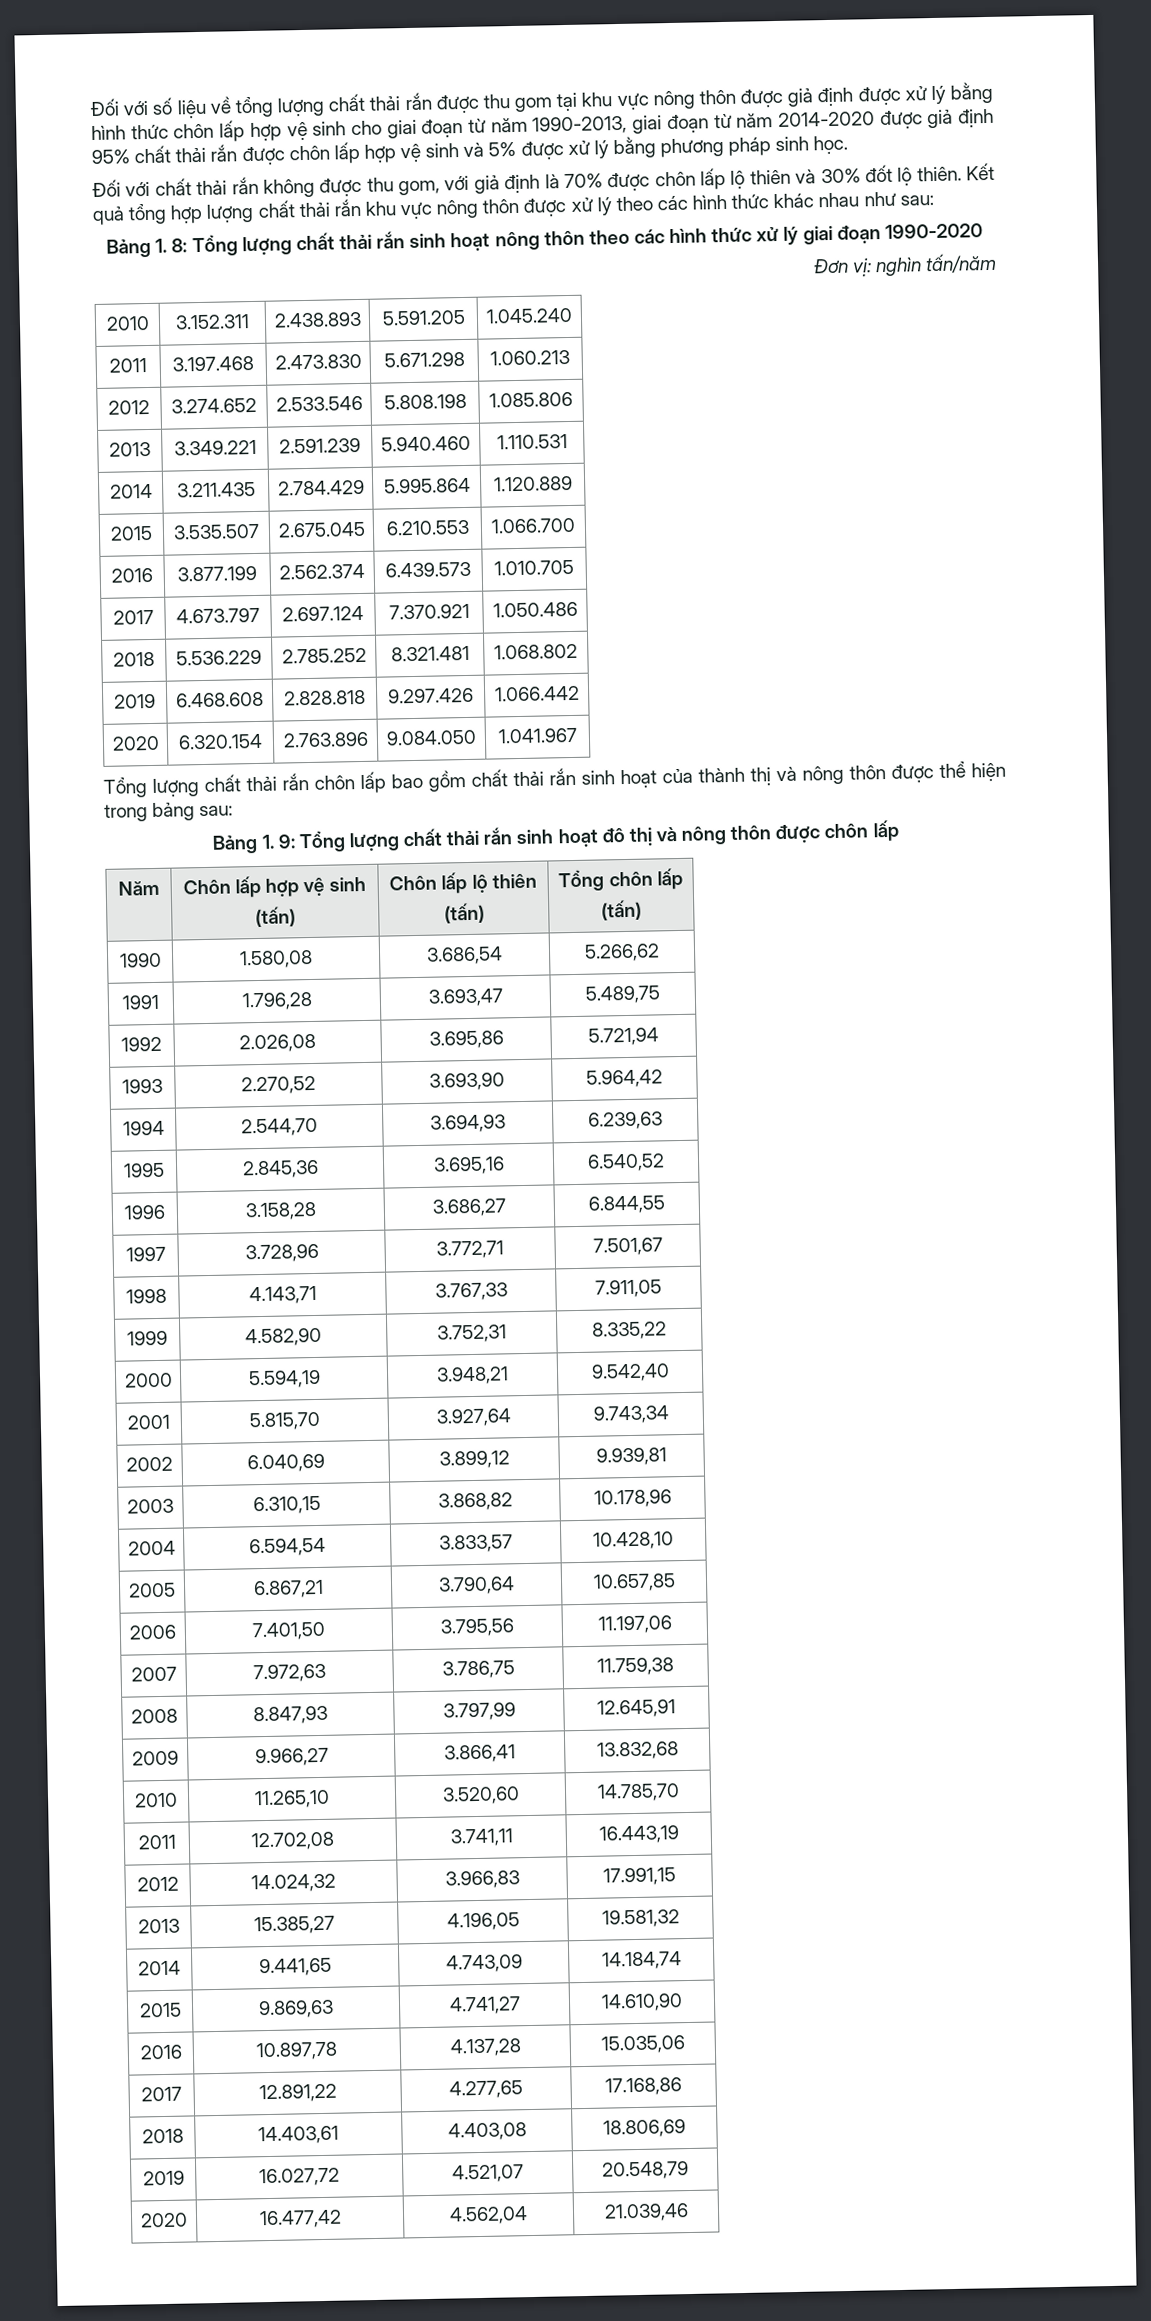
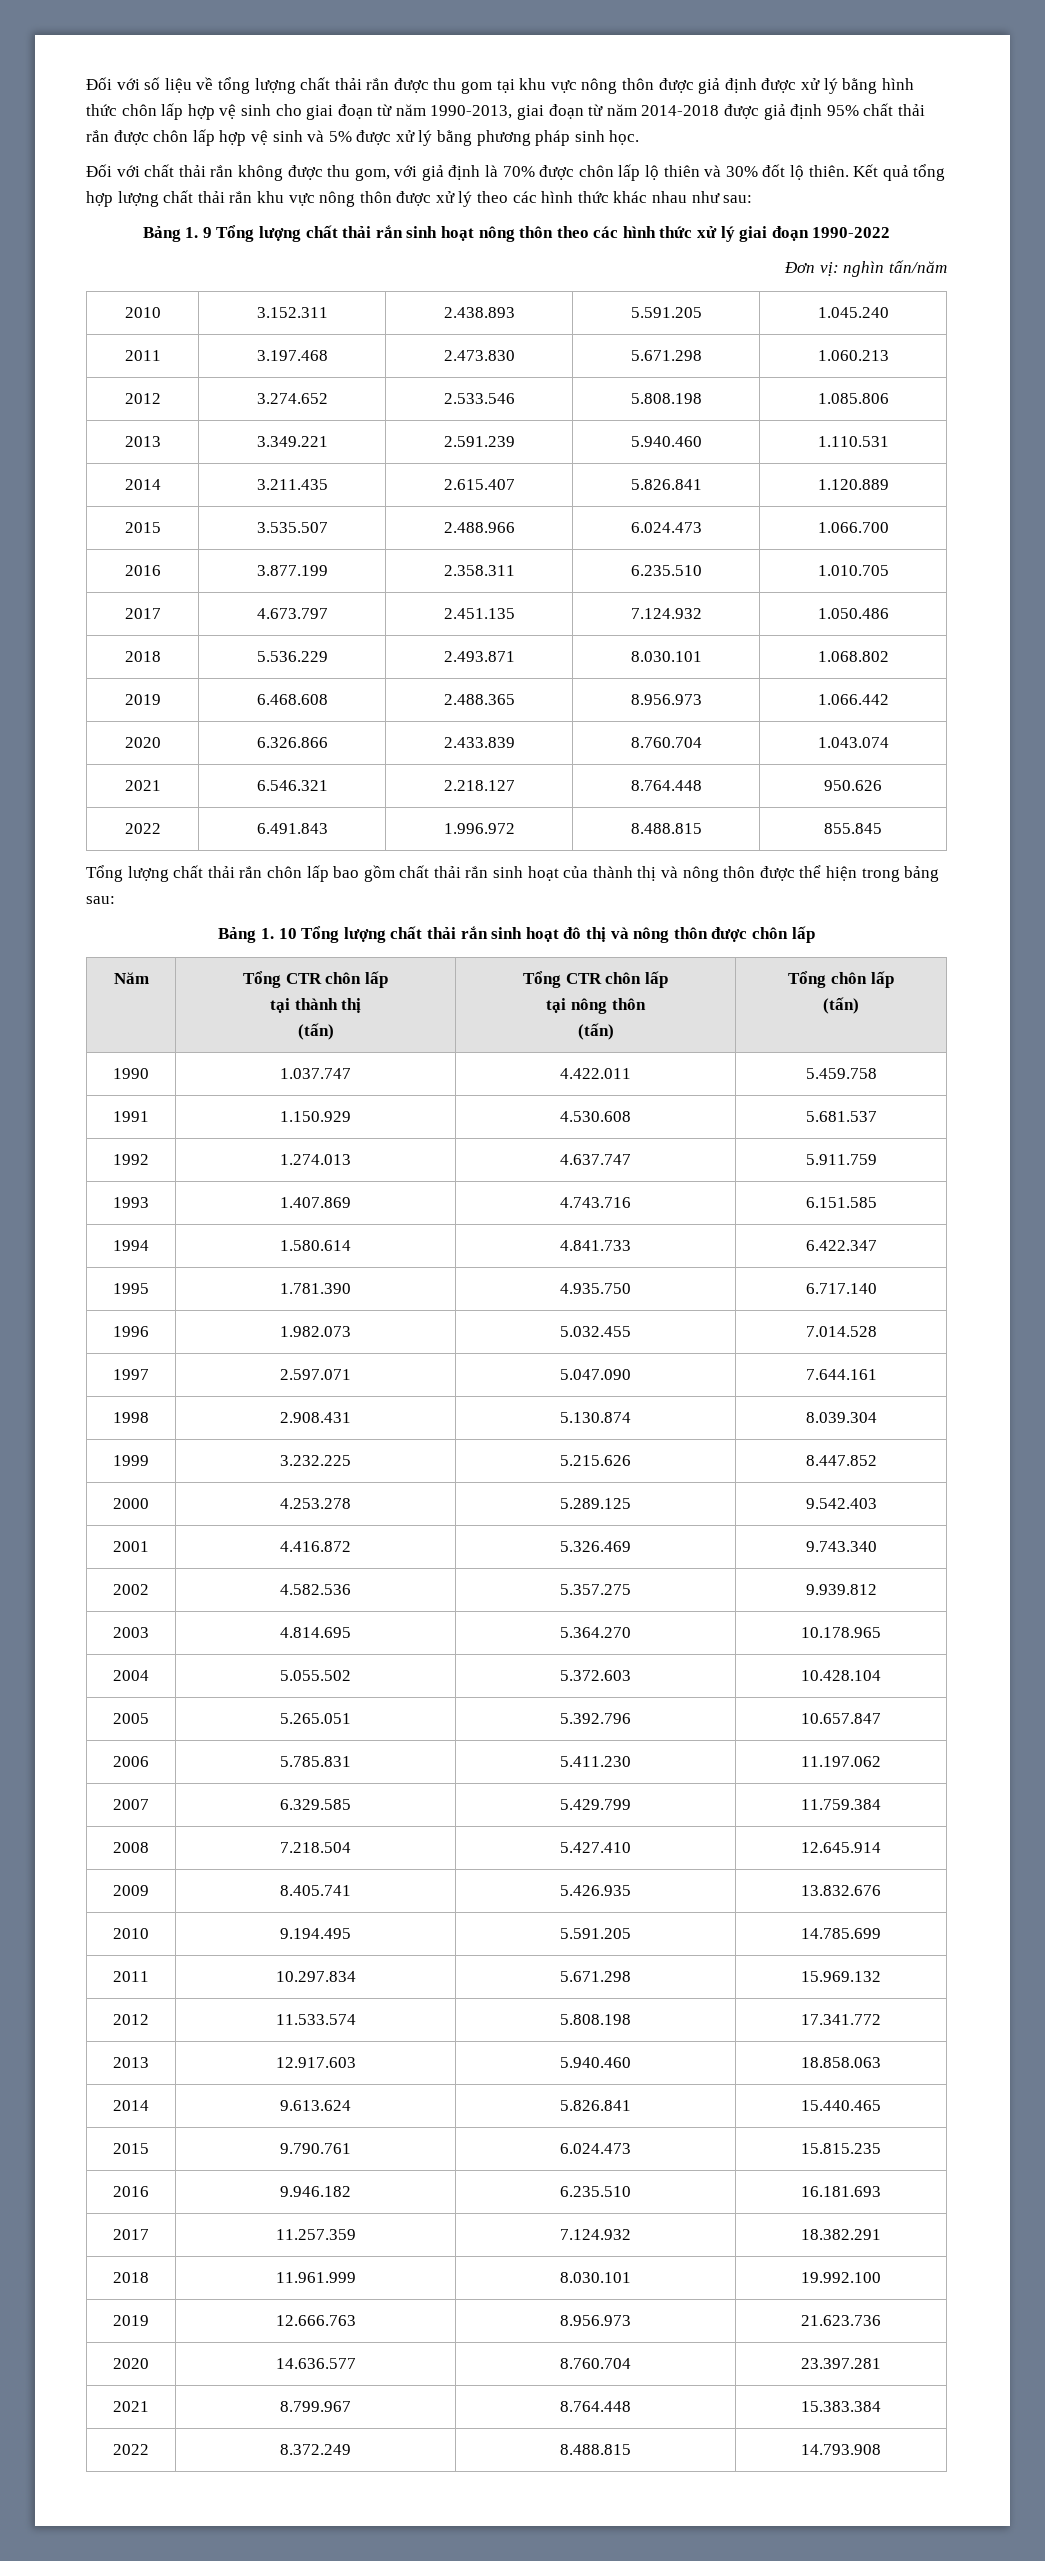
[777,111,875,127] 2014-2020 -> [641,105,720,116] 2014-2018
[171,238,188,253] 8: -> [202,227,212,238] 9
[884,223,983,239] 1990-2020 -> [812,227,891,238] 1990-2022
[277,479,365,496] [383,477,471,494] 2.784.429 | 5.995.864 -> [443,479,515,490] [630,479,702,490] 2.615.407 | 5.826.841
[277,521,366,538] [385,519,470,536] 2.675.045 | 6.210.553 -> [443,522,515,533] [630,522,702,533] 2.488.966 | 6.024.473
[279,563,365,580] [385,561,471,578] 2.562.374 | 6.439.573 -> [443,565,515,576] [630,565,702,576] 2.358.311 | 6.235.510
[282,605,364,622] [388,603,470,620] 2.697.124 | 7.370.921 -> [443,608,515,619] [630,608,702,619] 2.451.135 | 7.124.932
[281,647,367,664] [390,645,470,662] 2.785.252 | 8.321.481 -> [443,651,515,662] [630,651,702,662] 2.493.871 | 8.030.101
[284,689,366,706] [388,687,474,704] 2.828.818 | 9.297.426 -> [443,694,515,705] [630,694,702,705] 2.488.365 | 8.956.973
[178,733,263,750] [282,731,369,748] [386,729,477,746] [497,727,578,744] 6.320.154 | 2.763.896 | 9.084.050 | 1.041.967 -> [256,737,328,748] [443,737,515,748] [630,737,702,748] [817,737,889,748] [124,780,161,791] [256,780,328,791] [443,780,515,791] [630,780,702,791] [824,780,882,791] [124,823,161,834] [256,823,328,834] [443,823,515,834] [630,823,702,834] [824,823,882,834] 6.326.866 | 2.433.839 | 8.760.704 | 1.043.074 // 2021 | 6.546.321 | 2.218.127 | 8.764.448 | 950.626 // 2022 | 6.491.843 | 1.996.972 | 8.488.815 | 855.845
[277,834,296,849] 9: -> [278,928,297,939] 10
[182,875,367,898] [255,906,296,928] [389,872,537,894] Chôn lấp hợp vệ sinh // (tấn) | Chôn lấp lộ thiên -> [243,971,388,988] [269,998,362,1013] [297,1023,334,1040] [523,971,668,988] [546,998,646,1014] Tổng CTR chôn lấp // tại thành thị // (tấn) | Tổng CTR chôn lấp // tại nông thôn
[239,949,313,969] [426,946,503,965] [584,943,660,962] [122,994,160,1010] [241,991,313,1011] [427,988,504,1007] [585,985,661,1004] [121,1036,162,1052] [239,1033,316,1053] [428,1030,504,1049] [588,1027,659,1046] [122,1078,163,1094] [241,1075,316,1095] [429,1072,505,1091] [586,1069,663,1088] [122,1120,165,1136] [241,1117,318,1137] [430,1114,506,1133] [588,1111,663,1130] [123,1162,165,1178] [241,1159,319,1179] [432,1156,505,1175] [587,1153,665,1172] [124,1204,166,1220] [245,1201,317,1221] [432,1198,507,1217] [588,1195,666,1214] [125,1246,166,1262] [244,1243,319,1263] [436,1240,504,1259] [592,1237,663,1256] [126,1288,167,1304] [248,1285,317,1305] [434,1282,508,1301] [595,1279,662,1298] [127,1330,168,1346] [245,1327,322,1347] [437,1324,507,1343] [592,1321,667,1340] [123,1372,173,1388] [247,1369,321,1389] [436,1366,509,1385] [590,1363,670,1382] [127,1414,171,1430] [249,1411,321,1431] [435,1408,512,1427] [592,1405,669,1424] [126,1456,173,1472] [246,1453,325,1473] [438,1450,510,1469] [596,1447,667,1466] [127,1498,174,1514] [252,1495,321,1515] [437,1492,513,1511] [593,1489,672,1508] [127,1540,176,1556] [249,1537,326,1557] [439,1534,513,1553] [593,1531,674,1550] [128,1582,176,1598] [252,1579,324,1599] [438,1576,515,1595] [592,1573,676,1592] [129,1624,177,1640] [252,1621,326,1641] [440,1618,515,1637] [597,1615,672,1634] [130,1666,177,1682] [253,1663,326,1683] [441,1660,515,1679] [597,1657,674,1676] [131,1708,178,1724] [253,1705,328,1725] [442,1702,516,1721] [597,1699,676,1718] [132,1750,179,1766] [254,1747,329,1767] [444,1744,516,1763] [596,1741,679,1760] [134,1792,178,1808] [254,1789,330,1809] [441,1786,520,1805] [596,1783,680,1802] [137,1834,177,1850] [251,1831,335,1851] [449,1828,514,1847] [598,1825,679,1844] [136,1876,179,1892] [251,1873,336,1893] [444,1870,520,1889] [603,1867,676,1886] [137,1918,180,1934] [254,1915,335,1935] [446,1912,520,1931] [601,1909,680,1928] [138,1960,181,1976] [259,1957,332,1977] [445,1954,523,1973] [601,1951,682,1970] [138,2002,182,2018] [258,1999,334,2019] [448,1996,521,2015] [601,1993,683,2012] [139,2044,183,2060] [256,2041,338,2061] [449,2038,522,2057] [600,2035,685,2054] [141,2086,182,2102] [258,2083,337,2103] [449,2080,523,2099] [605,2077,682,2096] [141,2128,184,2144] [258,2125,339,2145] [447,2122,527,2141] [603,2119,686,2138] [142,2170,185,2186] [259,2167,340,2187] [452,2164,524,2183] [602,2161,689,2180] [140,2212,188,2228] [258,2209,342,2229] [449,2206,528,2225] [603,2203,689,2222] 1.580,08 | 3.686,54 | 5.266,62 // 1991 | 1.796,28 | 3.693,47 | 5.489,75 // 1992 | 2.026,08 | 3.695,86 | 5.721,94 // 1993 | 2.270,52 | 3.693,90 | 5.964,42 // 1994 | 2.544,70 | 3.694,93 | 6.239,63 // 1995 | 2.845,36 | 3.695,16 | 6.540,52 // 1996 | 3.158,28 | 3.686,27 | 6.844,55 // 1997 | 3.728,96 | 3.772,71 | 7.501,67 // 1998 | 4.143,71 | 3.767,33 | 7.911,05 // 1999 | 4.582,90 | 3.752,31 | 8.335,22 // 2000 | 5.594,19 | 3.948,21 | 9.542,40 // 2001 | 5.815,70 | 3.927,64 | 9.743,34 // 2002 | 6.040,69 | 3.899,12 | 9.939,81 // 2003 | 6.310,15 | 3.868,82 | 10.178,96 // 2004 | 6.594,54 | 3.833,57 | 10.428,10 // 2005 | 6.867,21 | 3.790,64 | 10.657,85 // 2006 | 7.401,50 | 3.795,56 | 11.197,06 // 2007 | 7.972,63 | 3.786,75 | 11.759,38 // 2008 | 8.847,93 | 3.797,99 | 12.645,91 // 2009 | 9.966,27 | 3.866,41 | 13.832,68 // 2010 | 11.265,10 | 3.520,60 | 14.785,70 // 2011 | 12.702,08 | 3.741,11 | 16.443,19 // 2012 | 14.024,32 | 3.966,83 | 17.991,15 // 2013 | 15.385,27 | 4.196,05 | 19.581,32 // 2014 | 9.441,65 | 4.743,09 | 14.184,74 // 2015 | 9.869,63 | 4.741,27 | 14.610,90 // 2016 | 10.897,78 | 4.137,28 | 15.035,06 // 2017 | 12.891,22 | 4.277,65 | 17.168,86 // 2018 | 14.403,61 | 4.403,08 | 18.806,69 // 2019 | 16.027,72 | 4.521,07 | 20.548,79 // 2020 | 16.477,42 | 4.562,04 | 21.039,46 -> [280,1068,351,1079] [560,1068,631,1079] [805,1068,877,1079] [113,1111,149,1122] [280,1111,351,1122] [560,1111,631,1122] [805,1111,877,1122] [113,1154,149,1165] [280,1154,351,1165] [560,1154,631,1165] [805,1154,877,1165] [113,1197,149,1208] [280,1197,351,1208] [560,1197,631,1208] [805,1197,877,1208] [113,1240,149,1251] [280,1240,351,1251] [560,1240,631,1251] [805,1240,877,1251] [113,1283,149,1294] [280,1283,351,1294] [560,1283,631,1294] [805,1283,877,1294] [113,1326,149,1337] [280,1326,351,1337] [560,1326,631,1337] [805,1326,877,1337] [113,1369,149,1380] [280,1369,351,1380] [560,1369,631,1380] [805,1369,877,1380] [113,1412,149,1423] [280,1412,351,1423] [560,1412,631,1423] [805,1412,877,1423] [113,1455,149,1466] [280,1455,351,1466] [560,1455,631,1466] [805,1455,877,1466] [113,1498,149,1509] [280,1498,351,1509] [560,1498,631,1509] [805,1498,877,1509] [113,1541,149,1552] [280,1541,351,1552] [560,1541,631,1552] [805,1541,877,1552] [113,1584,149,1595] [280,1584,351,1595] [560,1584,631,1595] [805,1584,877,1595] [113,1627,149,1638] [280,1627,351,1638] [560,1627,631,1638] [801,1627,881,1638] [113,1670,149,1681] [280,1670,351,1681] [560,1670,631,1681] [801,1670,881,1681] [113,1713,149,1724] [280,1713,351,1724] [560,1713,631,1724] [801,1713,881,1724] [113,1756,149,1767] [280,1756,351,1767] [560,1756,631,1767] [801,1756,881,1767] [113,1799,149,1810] [280,1799,351,1810] [560,1799,631,1810] [801,1799,881,1810] [113,1842,149,1853] [280,1842,351,1853] [560,1842,631,1853] [801,1842,881,1853] [113,1885,149,1896] [280,1885,351,1896] [560,1885,631,1896] [801,1885,881,1896] [113,1928,149,1939] [280,1928,351,1939] [560,1928,631,1939] [801,1928,881,1939] [113,1971,149,1982] [275,1971,356,1982] [560,1971,631,1982] [801,1971,881,1982] [113,2014,149,2025] [275,2014,356,2025] [560,2014,631,2025] [801,2014,881,2025] [113,2057,149,2068] [275,2057,356,2068] [560,2057,631,2068] [801,2057,881,2068] [113,2100,149,2111] [280,2100,351,2111] [560,2100,631,2111] [801,2100,881,2111] [113,2143,149,2154] [280,2143,351,2154] [560,2143,631,2154] [801,2143,881,2154] [113,2186,149,2197] [280,2186,351,2197] [560,2186,631,2197] [801,2186,881,2197] [113,2229,149,2240] [275,2229,356,2240] [560,2229,631,2240] [801,2229,881,2240] [113,2272,149,2283] [275,2272,356,2283] [560,2272,631,2283] [801,2272,881,2283] [113,2315,149,2326] [275,2315,356,2326] [560,2315,631,2326] [801,2315,881,2326] [113,2358,149,2369] [275,2358,356,2369] [560,2358,631,2369] [801,2358,881,2369] [113,2401,149,2412] [280,2401,351,2412] [560,2401,631,2412] [801,2401,881,2412] [113,2444,149,2455] [280,2444,351,2455] [560,2444,631,2455] [801,2444,881,2455] 1.037.747 | 4.422.011 | 5.459.758 // 1991 | 1.150.929 | 4.530.608 | 5.681.537 // 1992 | 1.274.013 | 4.637.747 | 5.911.759 // 1993 | 1.407.869 | 4.743.716 | 6.151.585 // 1994 | 1.580.614 | 4.841.733 | 6.422.347 // 1995 | 1.781.390 | 4.935.750 | 6.717.140 // 1996 | 1.982.073 | 5.032.455 | 7.014.528 // 1997 | 2.597.071 | 5.047.090 | 7.644.161 // 1998 | 2.908.431 | 5.130.874 | 8.039.304 // 1999 | 3.232.225 | 5.215.626 | 8.447.852 // 2000 | 4.253.278 | 5.289.125 | 9.542.403 // 2001 | 4.416.872 | 5.326.469 | 9.743.340 // 2002 | 4.582.536 | 5.357.275 | 9.939.812 // 2003 | 4.814.695 | 5.364.270 | 10.178.965 // 2004 | 5.055.502 | 5.372.603 | 10.428.104 // 2005 | 5.265.051 | 5.392.796 | 10.657.847 // 2006 | 5.785.831 | 5.411.230 | 11.197.062 // 2007 | 6.329.585 | 5.429.799 | 11.759.384 // 2008 | 7.218.504 | 5.427.410 | 12.645.914 // 2009 | 8.405.741 | 5.426.935 | 13.832.676 // 2010 | 9.194.495 | 5.591.205 | 14.785.699 // 2011 | 10.297.834 | 5.671.298 | 15.969.132 // 2012 | 11.533.574 | 5.808.198 | 17.341.772 // 2013 | 12.917.603 | 5.940.460 | 18.858.063 // 2014 | 9.613.624 | 5.826.841 | 15.440.465 // 2015 | 9.790.761 | 6.024.473 | 15.815.235 // 2016 | 9.946.182 | 6.235.510 | 16.181.693 // 2017 | 11.257.359 | 7.124.932 | 18.382.291 // 2018 | 11.961.999 | 8.030.101 | 19.992.100 // 2019 | 12.666.763 | 8.956.973 | 21.623.736 // 2020 | 14.636.577 | 8.760.704 | 23.397.281 // 2021 | 8.799.967 | 8.764.448 | 15.383.384 // 2022 | 8.372.249 | 8.488.815 | 14.793.908

